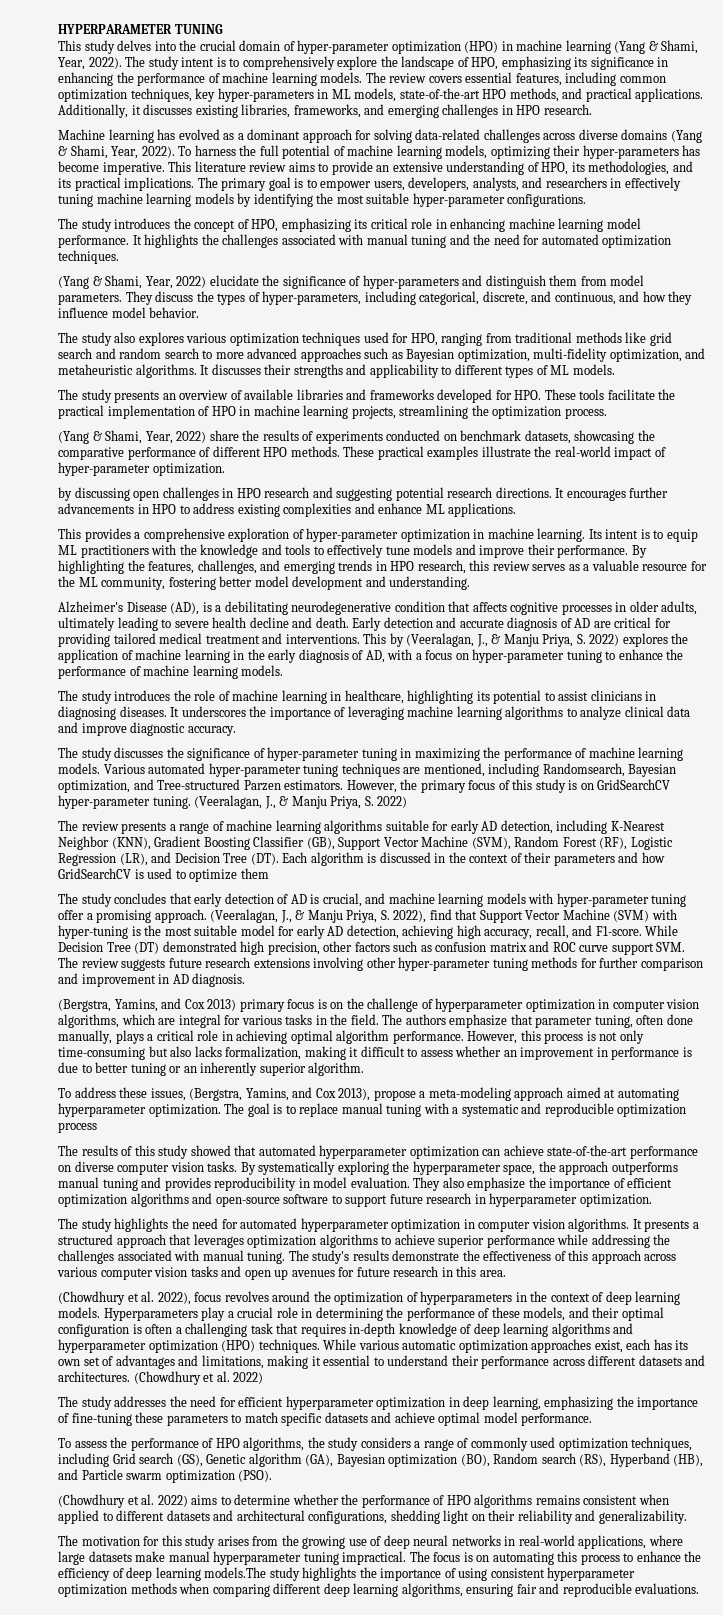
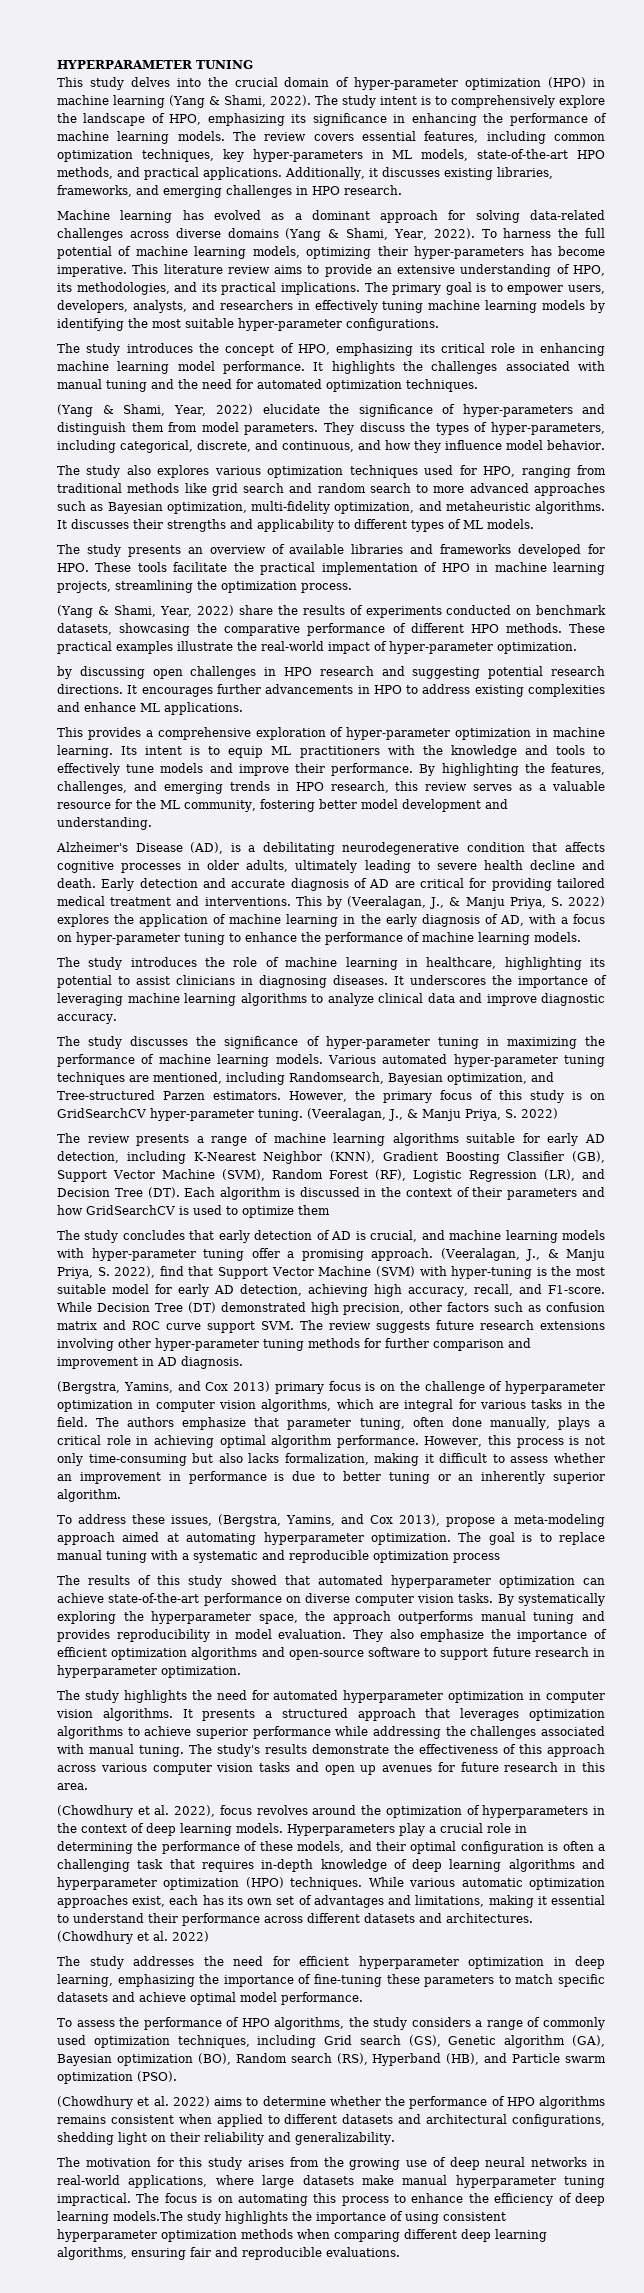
[58,57,85,70] Year, -> (266, 101) none

